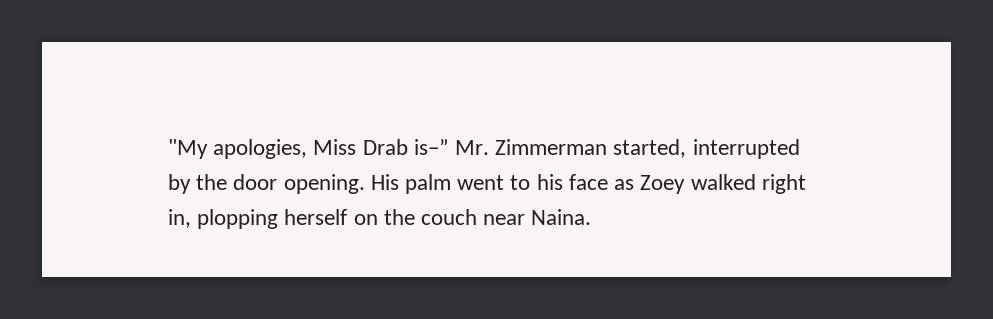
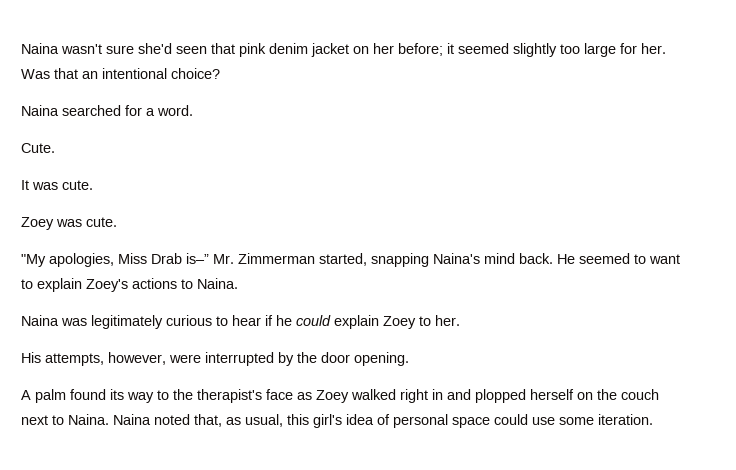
(168, 149) none -> [21,43,666,57] [21,68,220,79] [21,105,193,116] [21,143,55,153] [21,180,93,190] [21,217,117,230] Naina wasn't sure she'd seen that pink denim jacket on her before; it seemed slightly too large for her. Was that an intentional choice? // Naina searched for a word. // Cute. // It was cute. // Zoey was cute. //
(687, 148) none -> [371,253,680,267] [21,278,238,292] [21,315,460,329] [21,352,201,366] snapping Naina's mind back. He seemed to want to explain Zoey's actions to Naina. // Naina was legitimately curious to hear if he could explain Zoey to her. // His attempts, however, were
[370,174,563,194] His palm went to his -> [21,389,262,403] // A palm found its way to the therapist's
[168,209,279,229] in, plopping -> [432,389,526,403] in and plopped
[483,209,592,225] near Naina. -> [21,414,653,428] next to Naina. Naina noted that, as usual, this girl's idea of personal space could use some iteration.

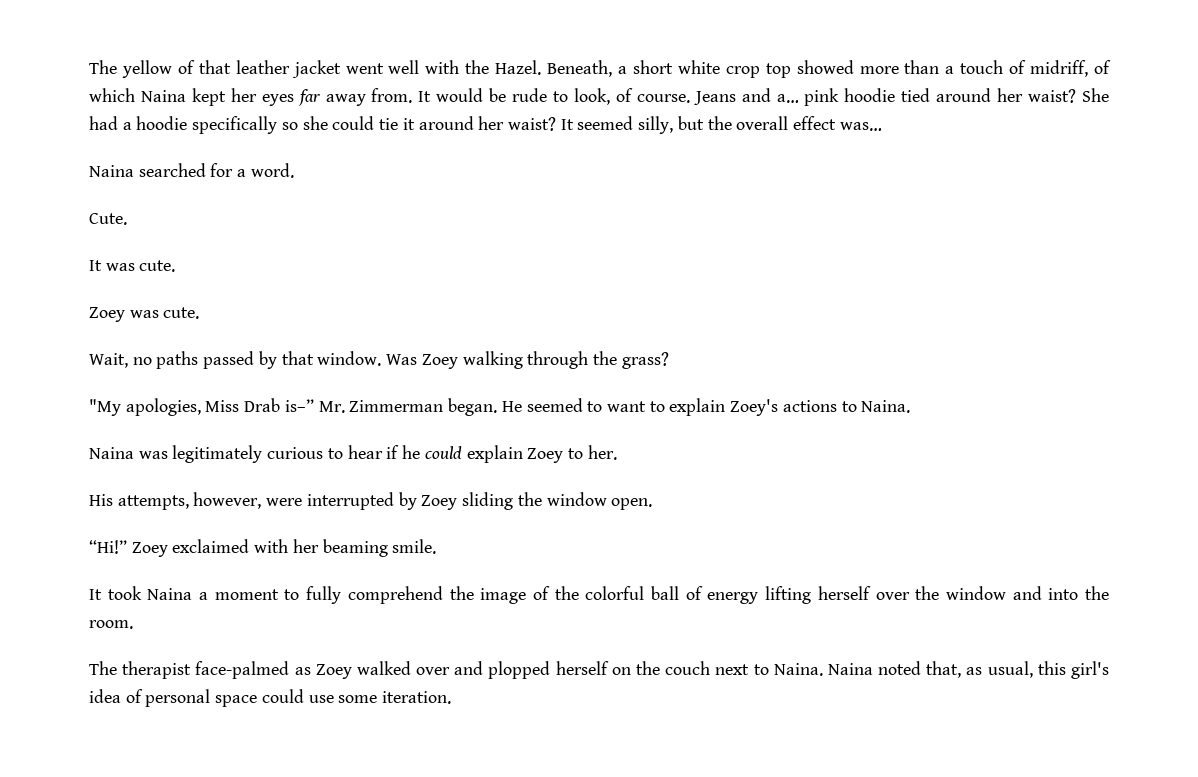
[21,43,666,57] [21,68,220,79] Naina wasn't sure she'd seen that pink denim jacket on her before; it seemed slightly too large for her. Was that an intentional choice? -> [89,60,1111,78] [89,88,1109,106] [89,116,882,134] The yellow of that leather jacket went well with the Hazel. Beneath, a short white crop top showed more than a touch of midriff, of which Naina kept her eyes far away from. It would be rude to look, of course. Jeans and a… pink hoodie tied around her waist? She had a hoodie specifically so she could tie it around her waist? It seemed silly, but the overall effect was…
(117, 222) none -> [89,351,669,369] // Wait, no paths passed by that window. Was Zoey walking through the grass?
[319,253,553,267] started, snapping Naina's mind back. -> [448,398,498,416] began.
[297,352,409,366] [21,389,293,403] the door opening. // A palm found its way to the therapist's face -> [421,492,653,510] [89,539,437,557] [89,586,1109,604] [89,620,133,629] [89,661,290,679] Zoey sliding the window open. // “Hi!” Zoey exclaimed with her beaming smile. // It took Naina a moment to fully comprehend the image of the colorful ball of energy lifting herself over the window and into the room. // The therapist face-palmed
[400,389,443,403] right in -> [416,667,451,675] over

